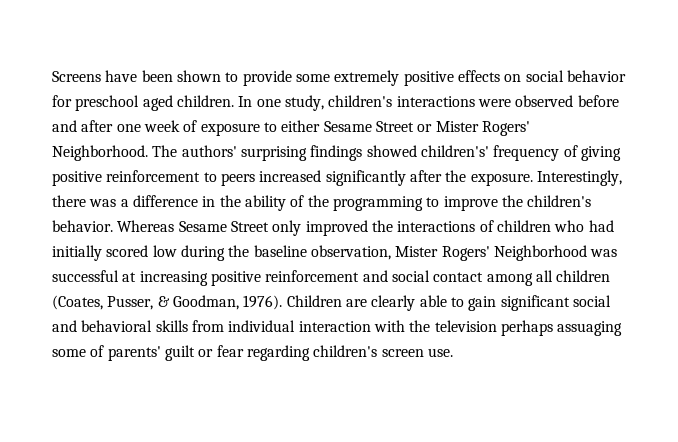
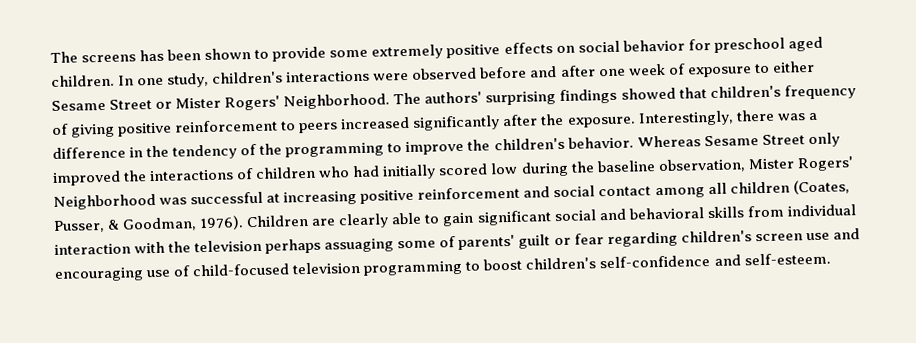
[52,70,138,82] Screens have -> [50,49,165,64] The screens has
[420,145,489,157] children's' -> [678,85,781,99] that children's
[244,195,286,211] ability -> [172,144,238,160] tendency
[427,348,453,357] use. -> [805,228,860,241] [54,252,831,282] use and encouraging use of child-focused television programming to boost children's self-confidence and self-esteem.

